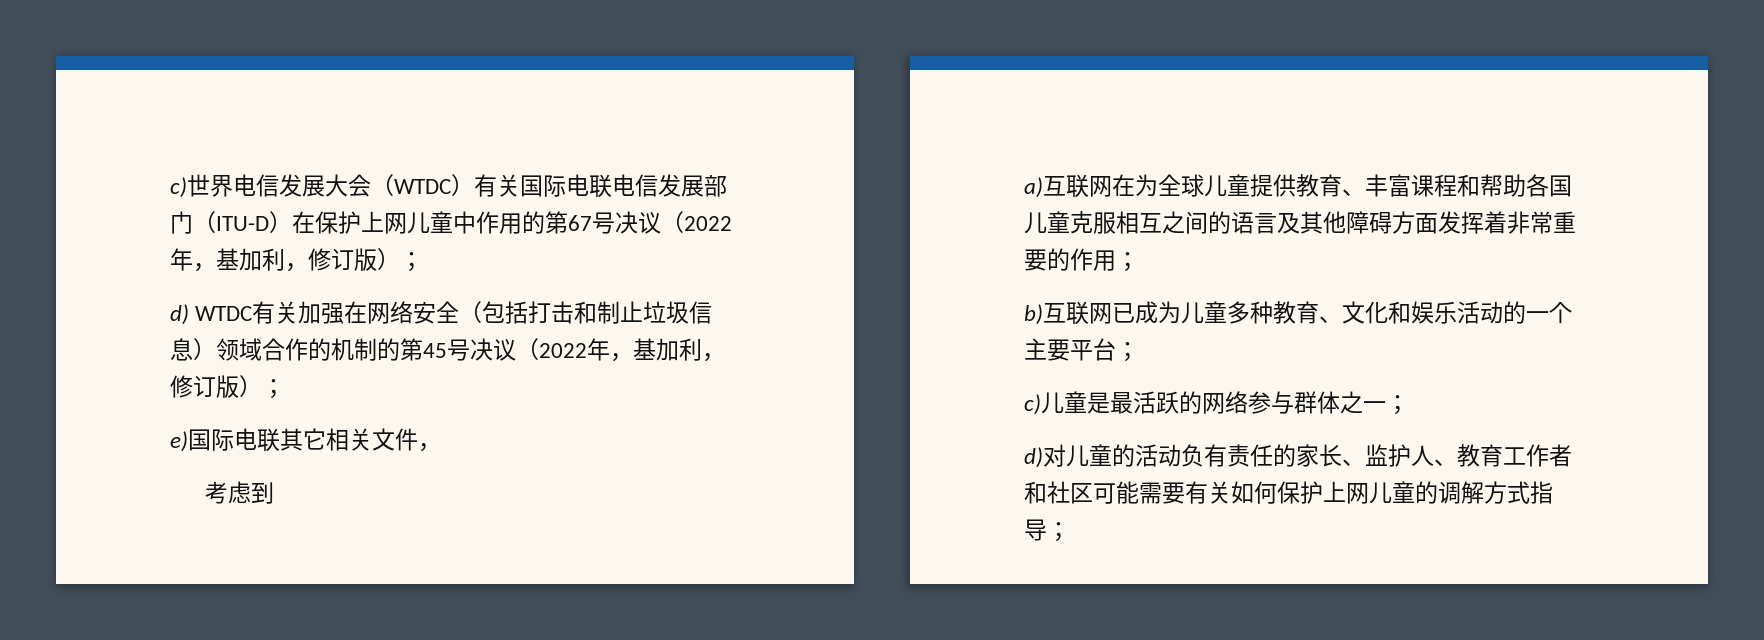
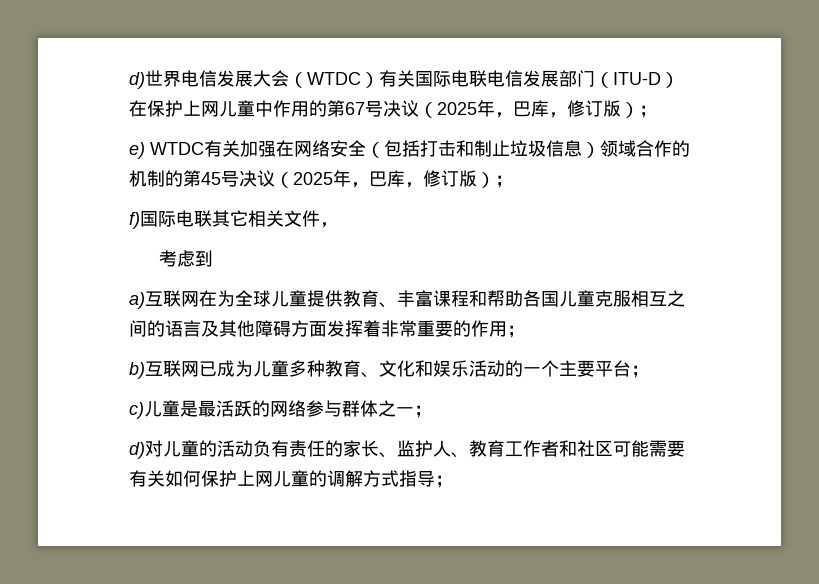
[170,177,187,198] c) -> [129,72,145,89] d)
[684,216,732,231] [170,248,423,272] [170,304,189,325] 2022年，基加利，修订版）； // d) -> [437,100,657,118] [129,142,145,159] 2025年，巴库，修订版）； // e)
[539,338,725,362] [170,375,285,399] [170,431,188,452] 2022年，基加利，修订版）； // e) -> [293,170,513,188] [129,212,140,229] 2025年，巴库，修订版）； // f)

